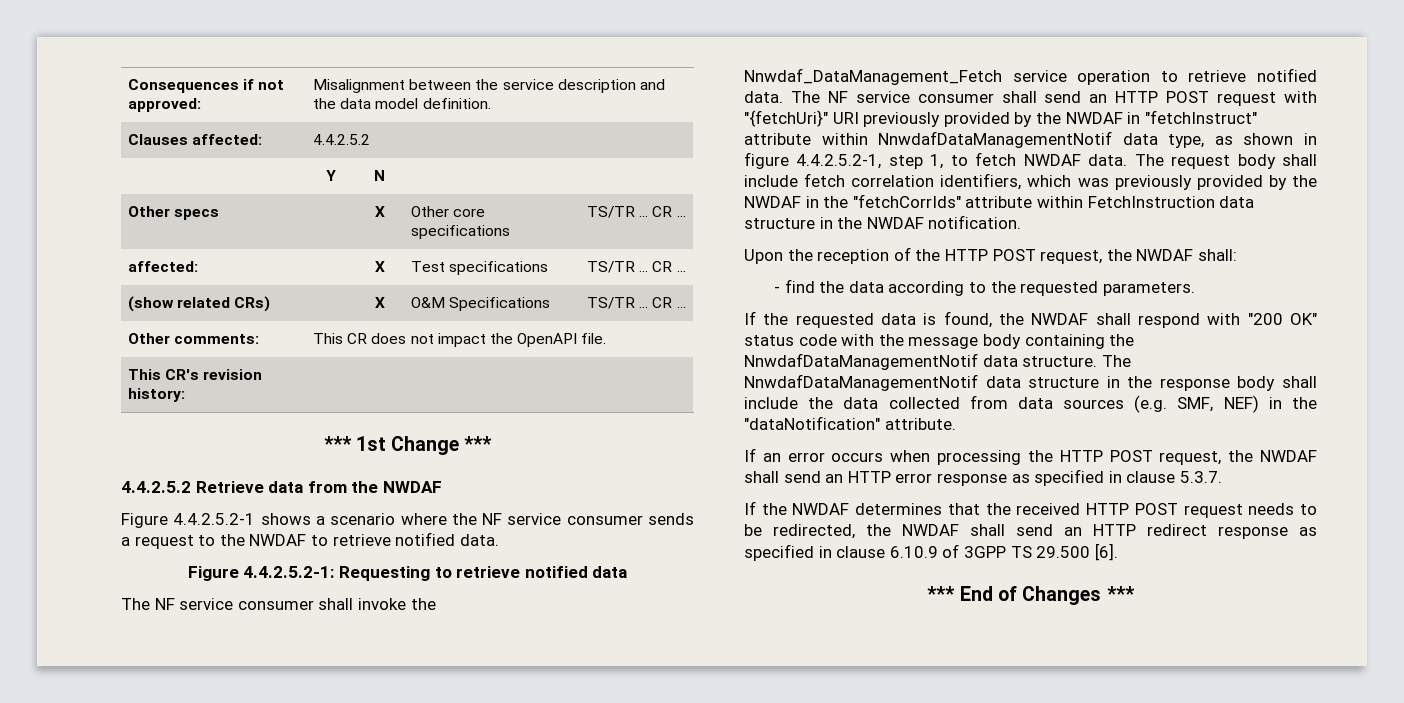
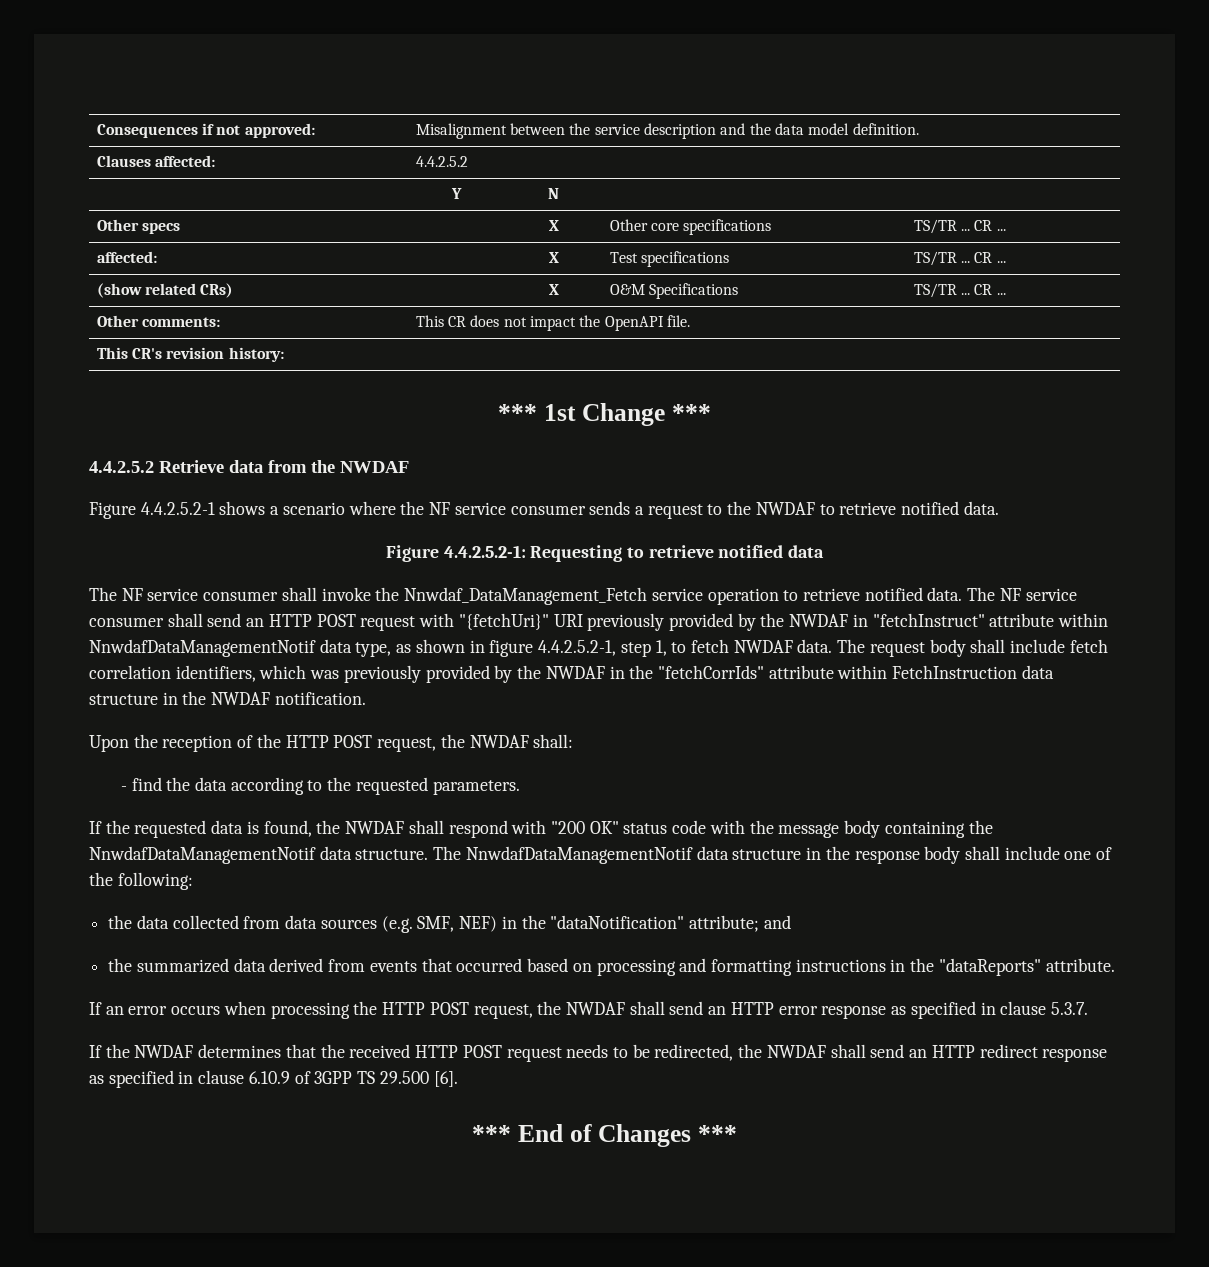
(798, 403) none -> [1064,847,1113,860] [89,872,193,890] one of the following: //
(880, 423) none -> [688,915,791,932] [108,958,1041,976] attribute; and // the summarized data derived from events that occurred based on processing and formatting instructions in the "dataReports"

